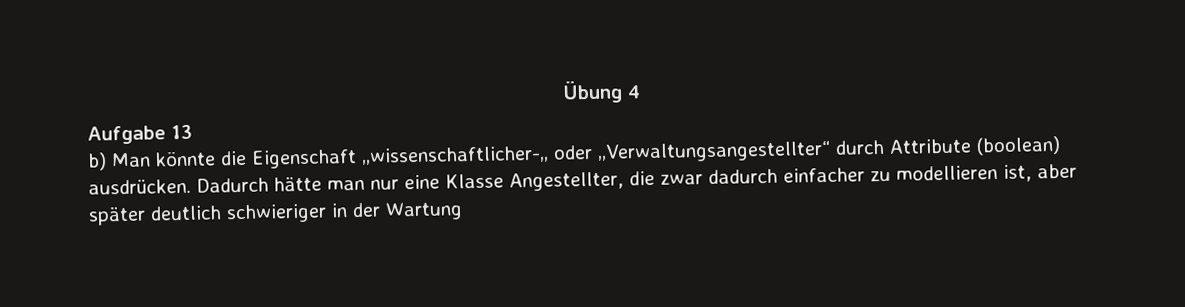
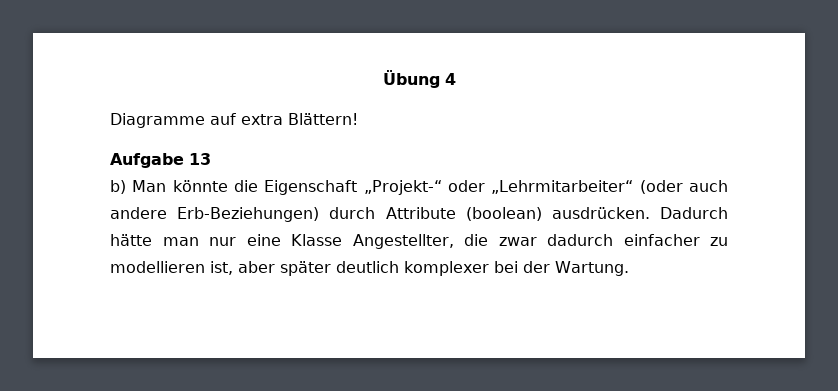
(641, 92) none -> [110,113,358,128] // Diagramme auf extra Blättern!
[361,140,831,165] „wissenschaftlicher-„ oder „Verwaltungsangestellter“ -> [363,180,728,195] [110,207,320,222] „Projekt-“ oder „Lehrmitarbeiter“ (oder auch andere Erb-Beziehungen)
[226,201,463,224] schwieriger in der Wartung -> [404,261,629,276] komplexer bei der Wartung.

